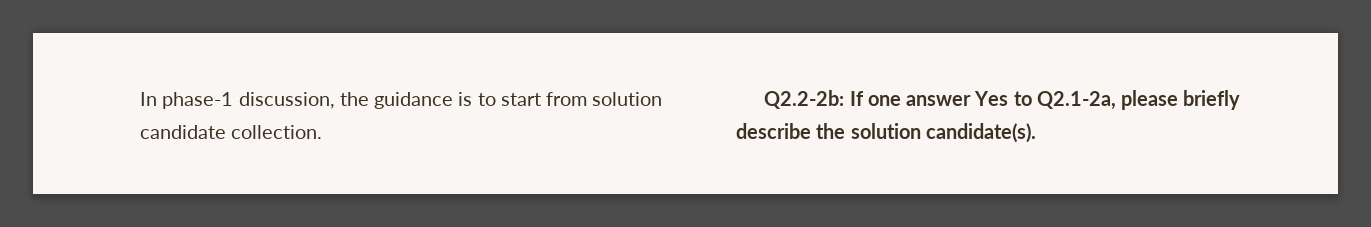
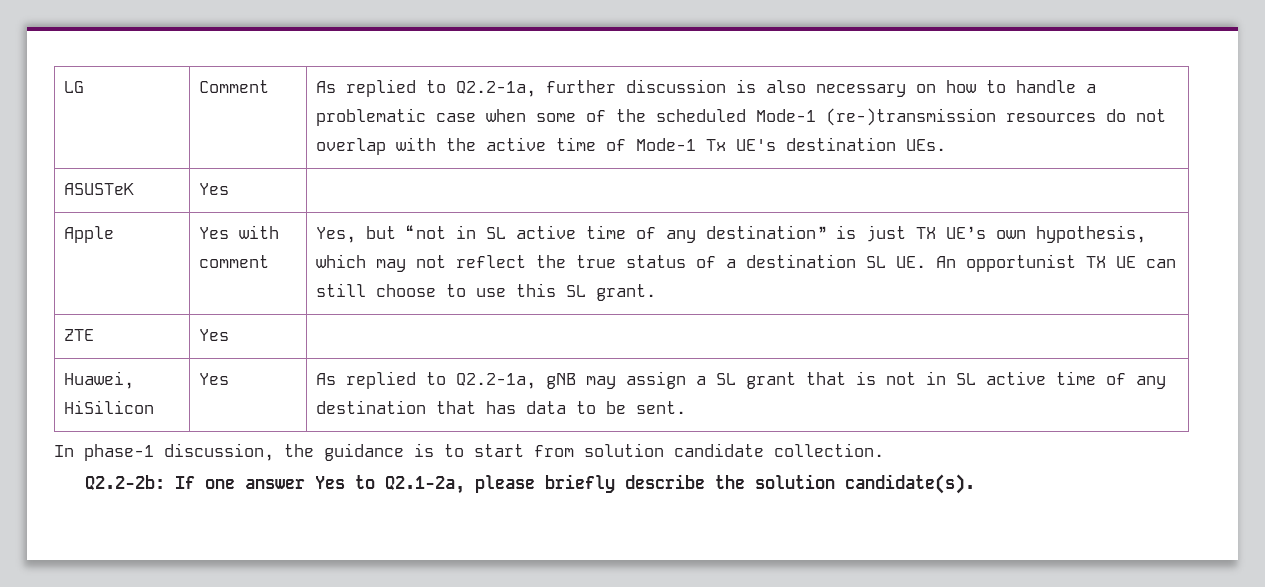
(140, 99) none -> [63,81,84,93] [198,80,269,93] [315,79,1096,97] [315,108,1166,126] [315,137,946,155] [63,183,134,195] [198,183,229,195] [63,226,114,243] [198,225,279,239] [198,255,269,268] [315,225,1146,243] [315,254,1176,272] [315,283,656,301] [63,329,94,341] [198,329,229,341] [63,371,134,389] [63,400,154,414] [198,373,229,385] [315,371,1166,389] [315,400,686,414] LG | Comment | As replied to Q2.2-1a, further discussion is also necessary on how to handle a problematic case when some of the scheduled Mode-1 (re-)transmission resources do not overlap with the active time of Mode-1 Tx UE's destination UEs. // ASUSTeK | Yes | // Apple | Yes with comment | Yes, but “not in SL active time of any destination” is just TX UE’s own hypothesis, which may not reflect the true status of a destination SL UE. An opportunist TX UE can still choose to use this SL grant. // ZTE | Yes | // Huawei, HiSilicon | Yes | As replied to Q2.2-1a, gNB may assign a SL grant that is not in SL active time of any destination that has data to be sent. //

